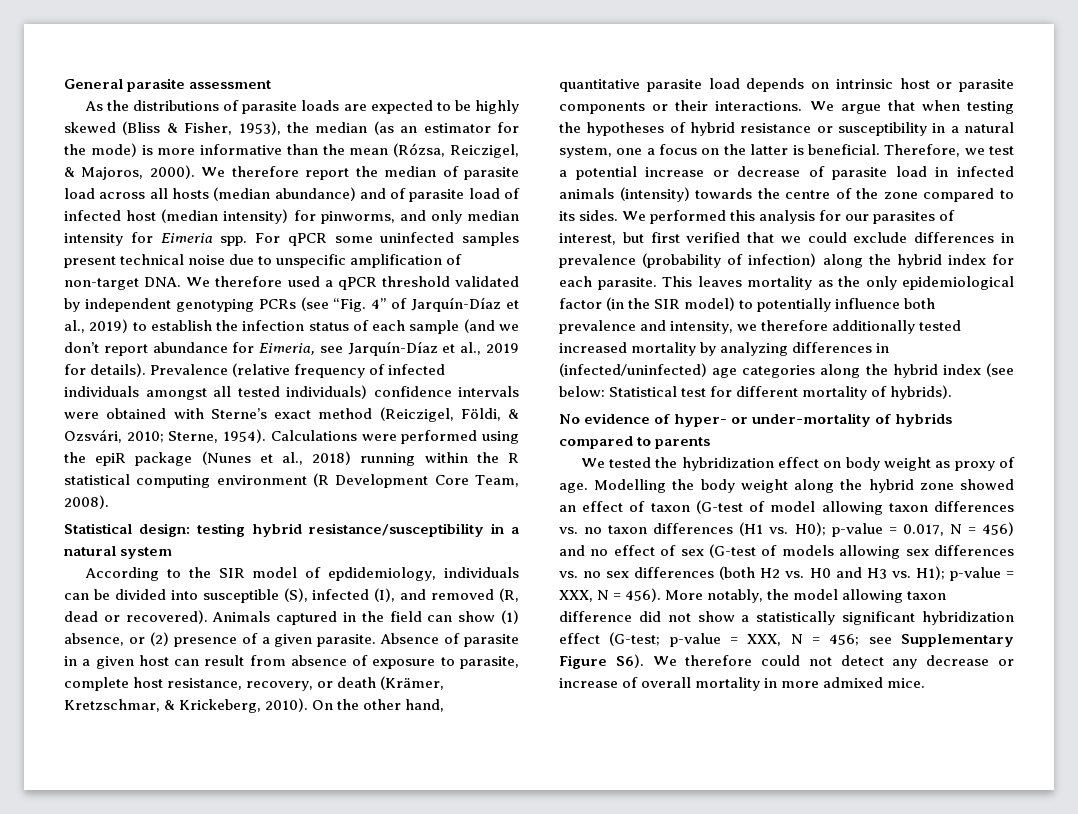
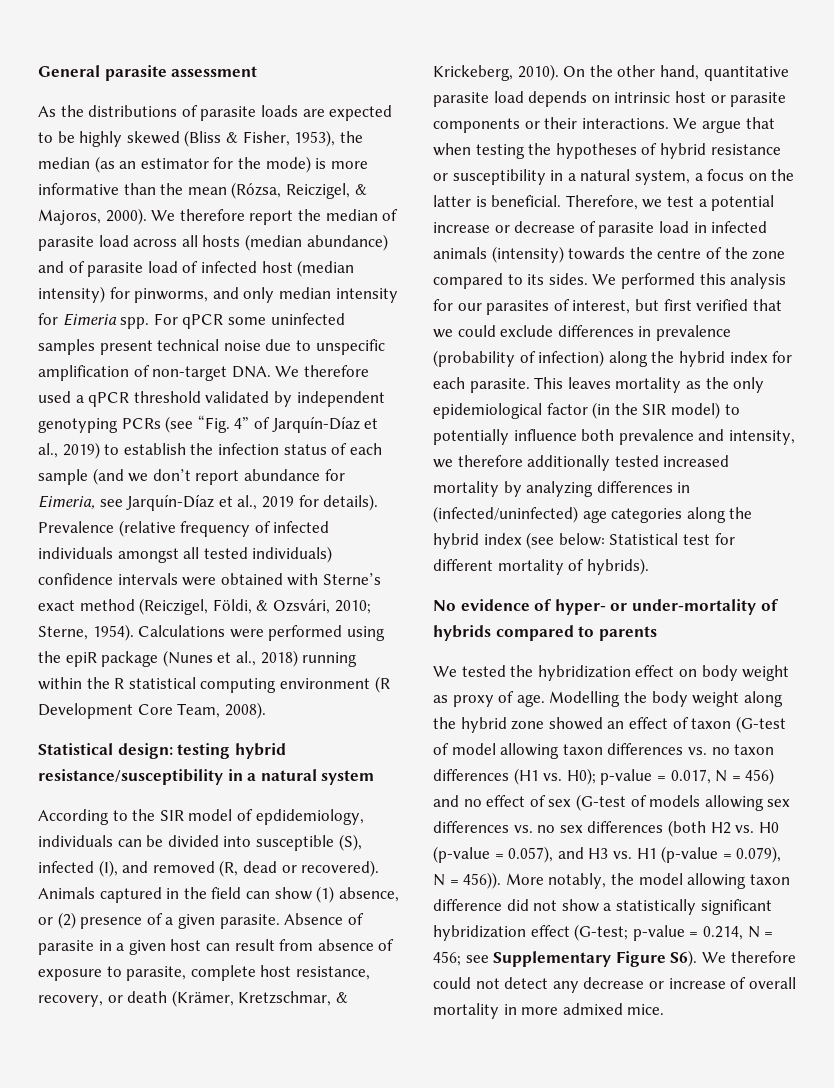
[616,148,643,155] one -> (690, 177) none
[835,566,1014,581] [559,588,662,602] and H3 vs. H1); p-value = XXX, N = 456). -> [433,846,782,863] [433,872,502,889] (p-value = 0.057), and H3 vs. H1 (p-value = 0.079), N = 456)).
[747,634,782,646] XXX, -> [702,926,743,940] 0.214,

